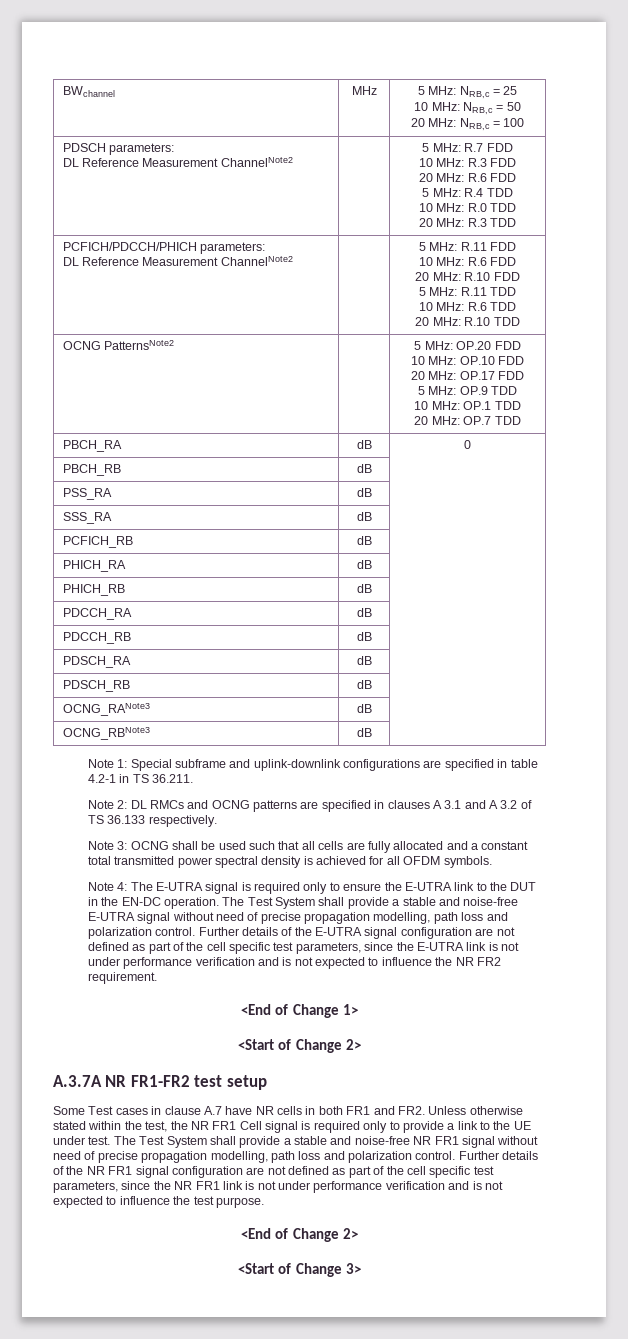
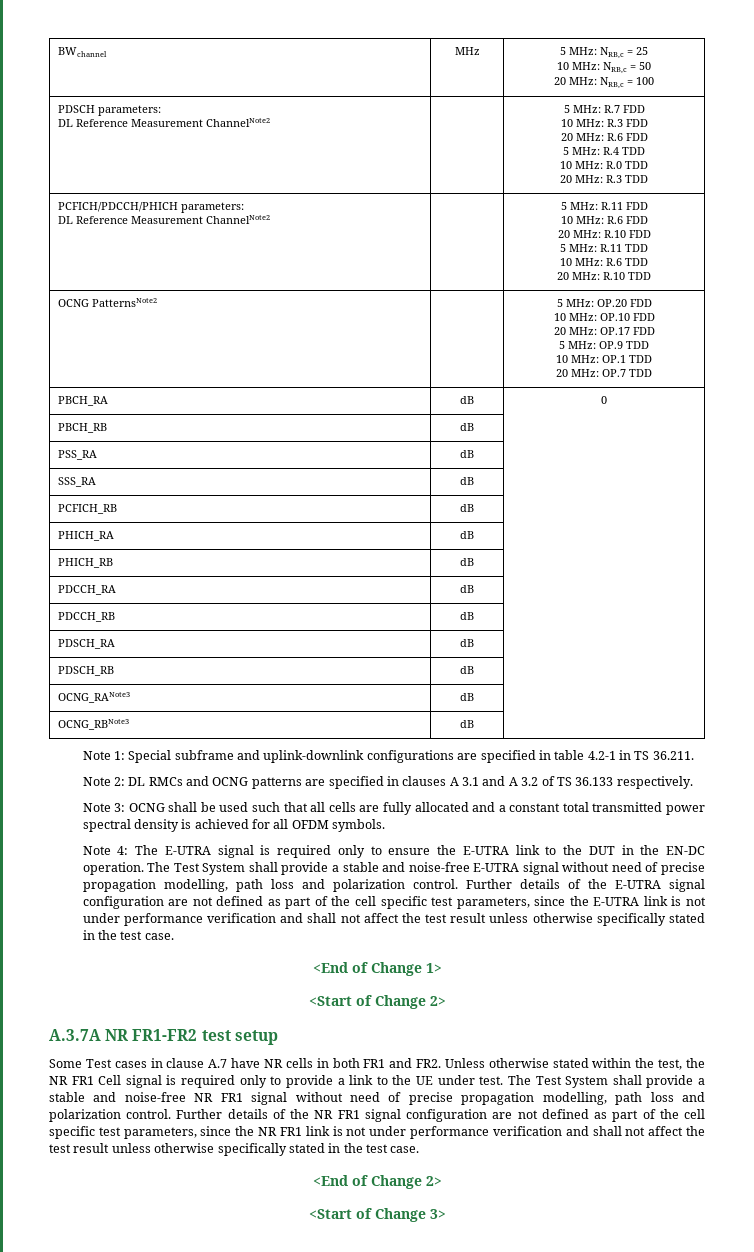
[282,957,501,969] [87,972,157,984] is not expected to influence the NR FR2 requirement. -> [307,913,705,926] [82,930,174,940] shall not affect the test result unless otherwise specifically stated in the test case.
[472,1181,503,1190] [53,1196,264,1208] is not expected to influence the test purpose. -> [592,1126,706,1136] [49,1143,420,1156] shall not affect the test result unless otherwise specifically stated in the test case.

